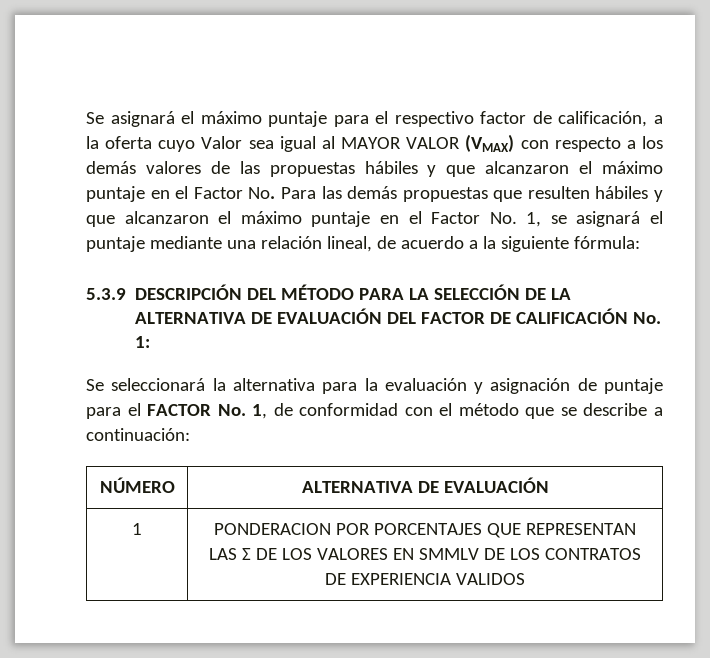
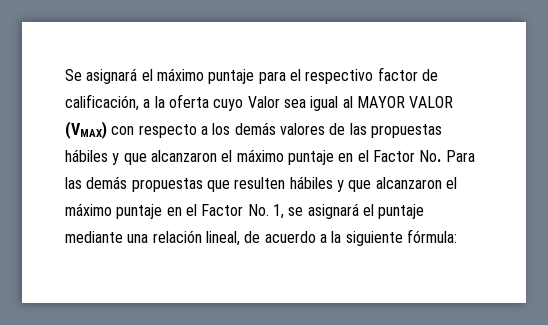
[86,284,572,300] [135,308,662,324] [135,336,151,348] [86,378,663,394] [86,403,664,419] [86,428,190,441] [99,477,175,493] [301,477,549,493] [132,523,142,535] [214,523,636,538] [209,548,641,560] [325,573,525,585] // 5.3.9 DESCRIPCIÓN DEL MÉTODO PARA LA SELECCIÓN DE LA ALTERNATIVA DE EVALUACIÓN DEL FACTOR DE CALIFICACIÓN No. 1: // Se seleccionará la alternativa para la evaluación y asignación de puntaje para el FACTOR No. 1, de conformidad con el método que se describe a continuación: // NÚMERO | ALTERNATIVA DE EVALUACIÓN // 1 | PONDERACION POR PORCENTAJES QUE REPRESENTAN LAS Σ DE LOS VALORES EN SMMLV DE LOS CONTRATOS DE EXPERIENCIA VALIDOS -> (457, 236) none

